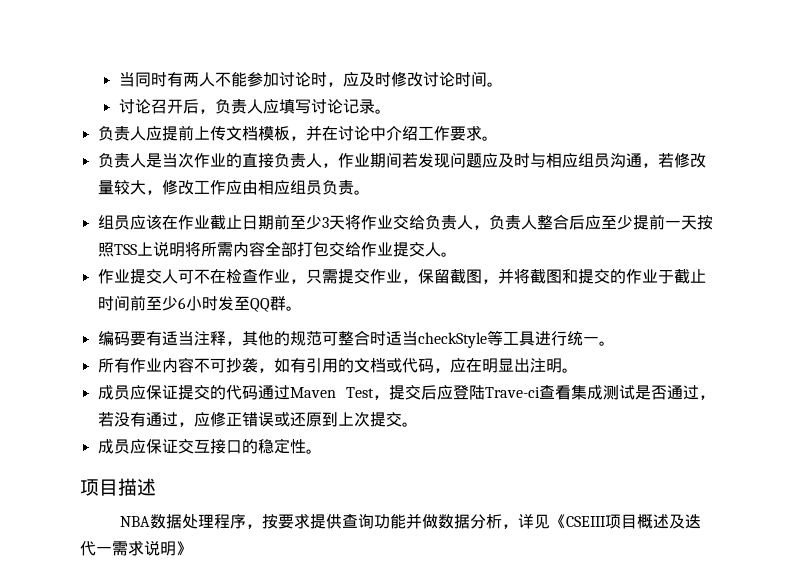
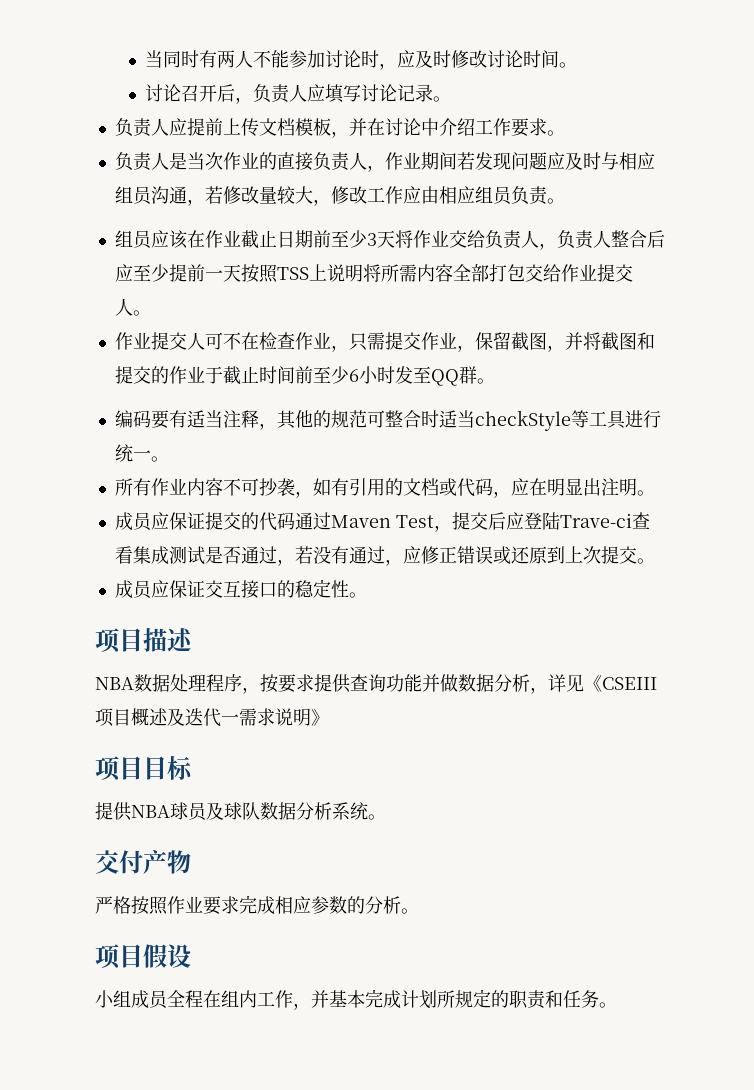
(192, 548) none -> [95,756,193,781] [95,802,386,821] [95,850,191,874] [95,895,419,915] [95,944,191,969] [95,989,617,1010] // 项目目标 // 提供NBA球员及球队数据分析系统。 // 交付产物 // 严格按照作业要求完成相应参数的分析。 // 项目假设 // 小组成员全程在组内工作，并基本完成计划所规定的职责和任务。

